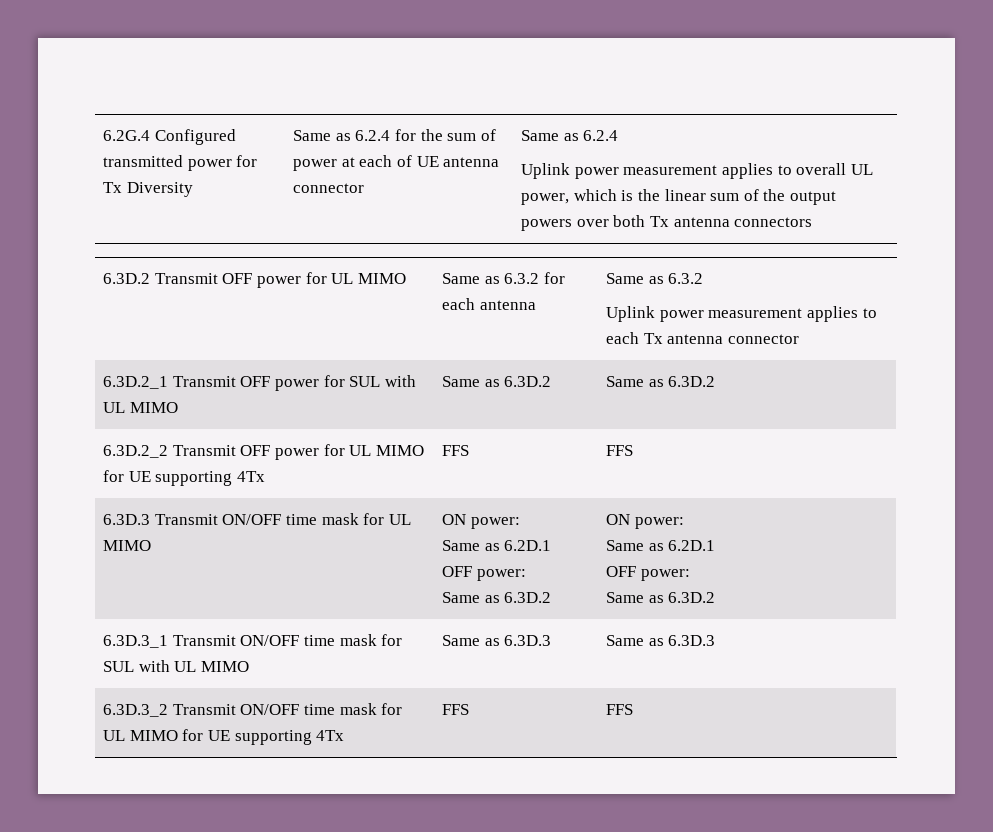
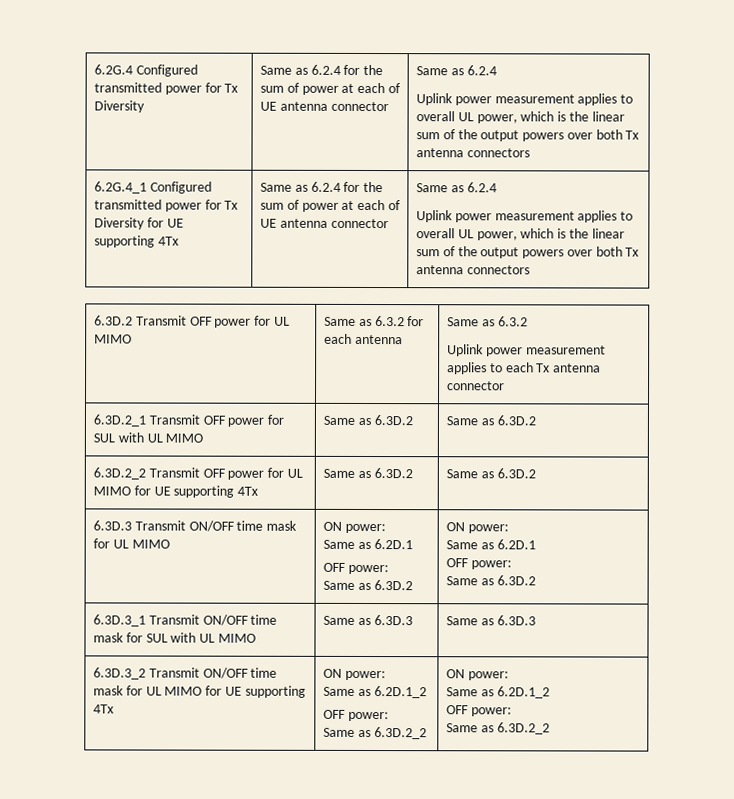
(813, 222) none -> [93,181,212,194] [93,199,239,212] [93,217,184,230] [93,235,179,248] [259,181,384,193] [259,199,401,212] [259,218,389,229] [415,182,497,193] [415,210,634,223] [415,228,625,241] [415,246,640,259] [415,265,530,275] // 6.2G.4_1 Configured transmitted power for Tx Diversity for UE supporting 4Tx | Same as 6.2.4 for the sum of power at each of UE antenna connector | Same as 6.2.4 // Uplink power measurement applies to overall UL power, which is the linear sum of the output powers over both Tx antenna connectors
[442,445,470,456] [606,445,634,456] FFS | FFS -> [322,468,413,479] [445,468,536,479] Same as 6.3D.2 | Same as 6.3D.2
[442,704,470,715] [606,704,634,715] FFS | FFS -> [322,668,386,681] [322,686,427,699] [322,709,389,722] [322,727,427,740] [445,669,509,681] [445,686,550,699] [445,705,512,717] [445,722,550,735] ON power: // Same as 6.2D.1_2 // OFF power: // Same as 6.3D.2_2 | ON power: // Same as 6.2D.1_2 // OFF power: // Same as 6.3D.2_2

